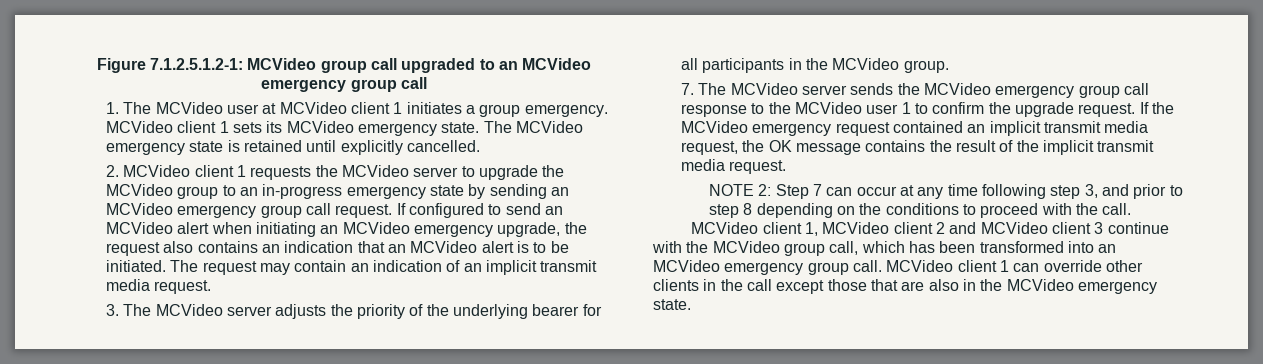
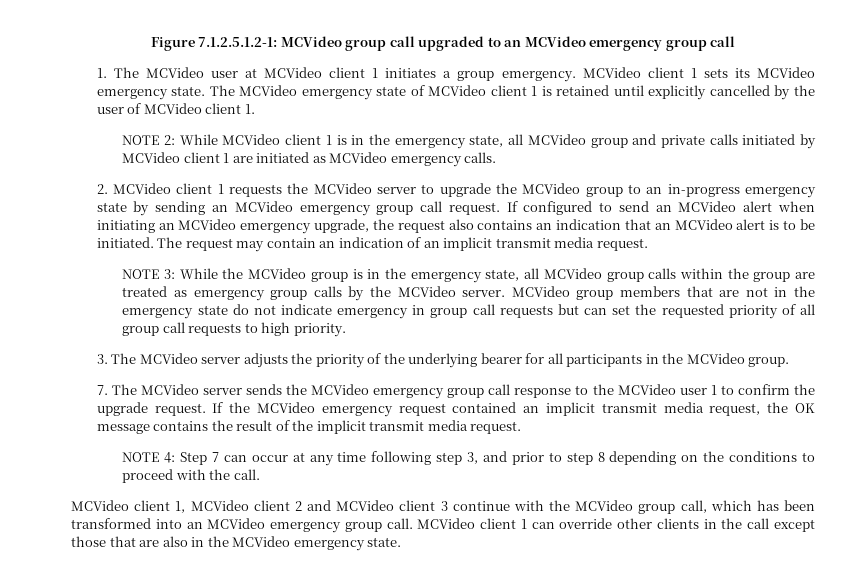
[227,140,480,155] is retained until explicitly cancelled. -> [410,85,816,100] [96,103,255,114] [122,134,816,149] [122,152,497,167] of MCVideo client 1 is retained until explicitly cancelled by the user of MCVideo client 1. // NOTE 2: While MCVideo client 1 is in the emergency state, all MCVideo group and private calls initiated by MCVideo client 1 are initiated as MCVideo emergency calls.
(212, 287) none -> [122,268,815,283] [122,286,815,301] [122,304,815,319] [122,322,346,337] // NOTE 3: While the MCVideo group is in the emergency state, all MCVideo group calls within the group are treated as emergency group calls by the MCVideo server. MCVideo group members that are not in the emergency state do not indicate emergency in group call requests but can set the requested priority of all group call requests to high priority.
[758,184,772,196] 2: -> [164,452,176,463] 4:

